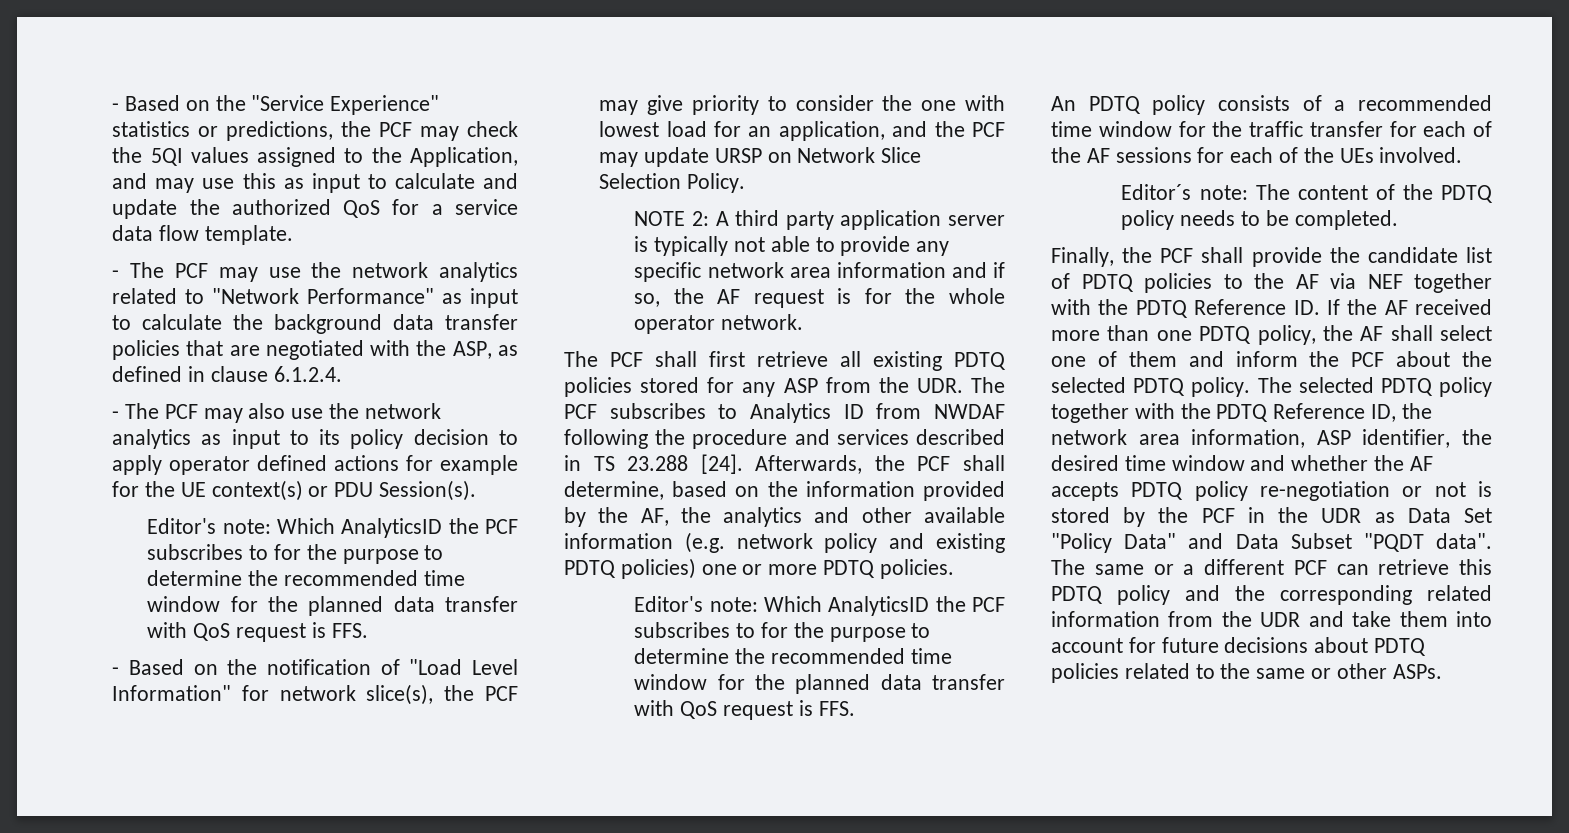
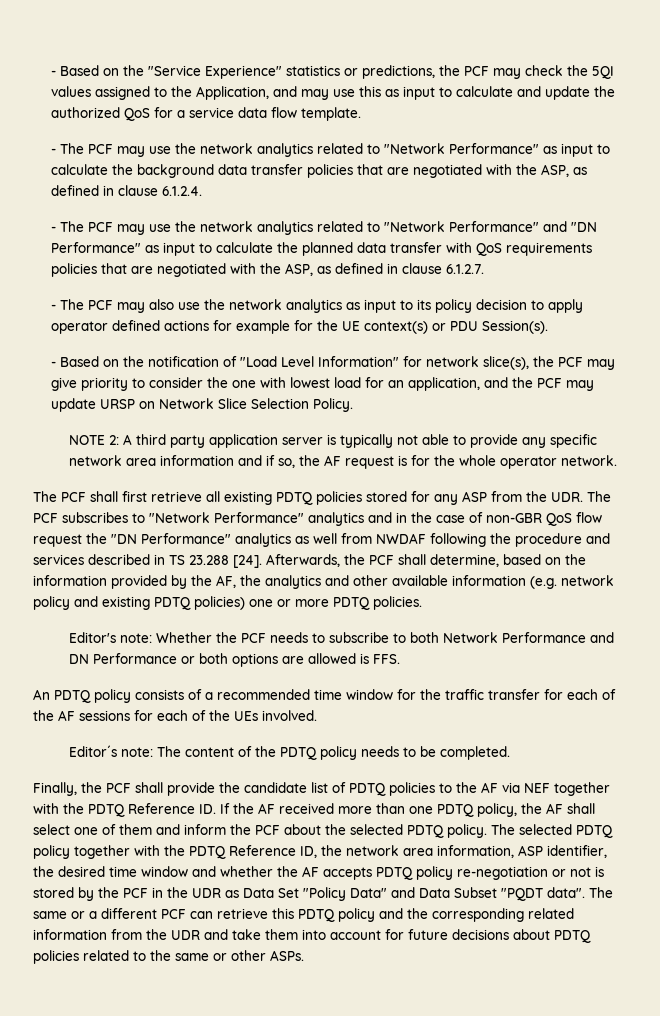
(342, 374) none -> [51,221,598,235] [51,242,593,256] [51,263,485,277] // - The PCF may use the network analytics related to "Network Performance" and "DN Performance" as input to calculate the planned data transfer with QoS requirements policies that are negotiated with the ASP, as defined in clause 6.1.2.7.
[147,518,518,538] [147,544,444,564] [147,570,465,586] [147,596,518,616] [147,622,368,642] // Editor's note: Which AnalyticsID the PCF subscribes to for the purpose to determine the recommended time window for the planned data transfer with QoS request is FFS. -> (549, 327) none
[750,403,864,423] Analytics ID -> [149,512,602,526] [33,533,337,547] "Network Performance" analytics and in the case of non-GBR QoS flow request the "DN Performance" analytics as well
[764,596,1005,616] [634,622,931,642] [634,648,952,664] [634,674,1005,694] [634,700,794,720] Which AnalyticsID the PCF subscribes to for the purpose to determine the recommended time window for the planned data transfer with QoS request -> [156,632,615,643] [69,653,357,667] Whether the PCF needs to subscribe to both Network Performance and DN Performance or both options are allowed

